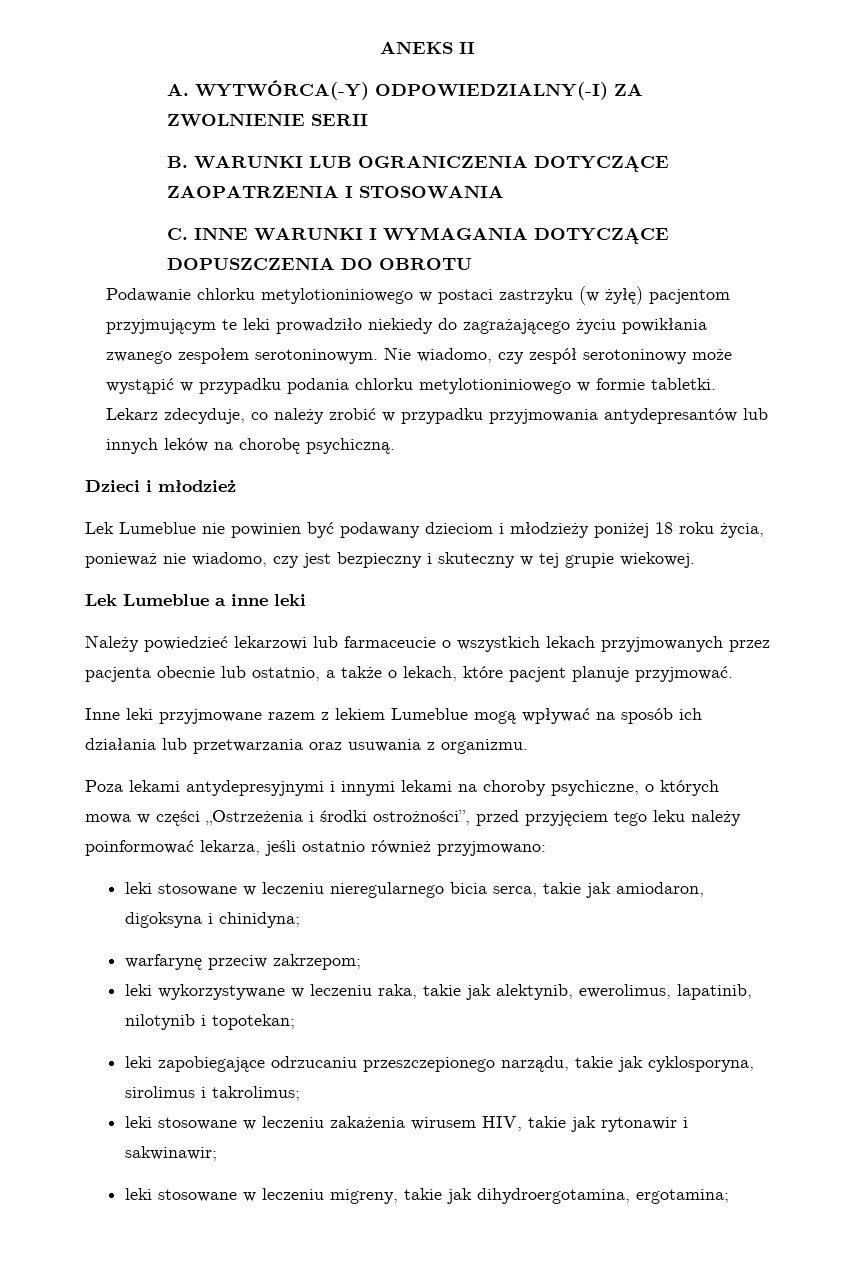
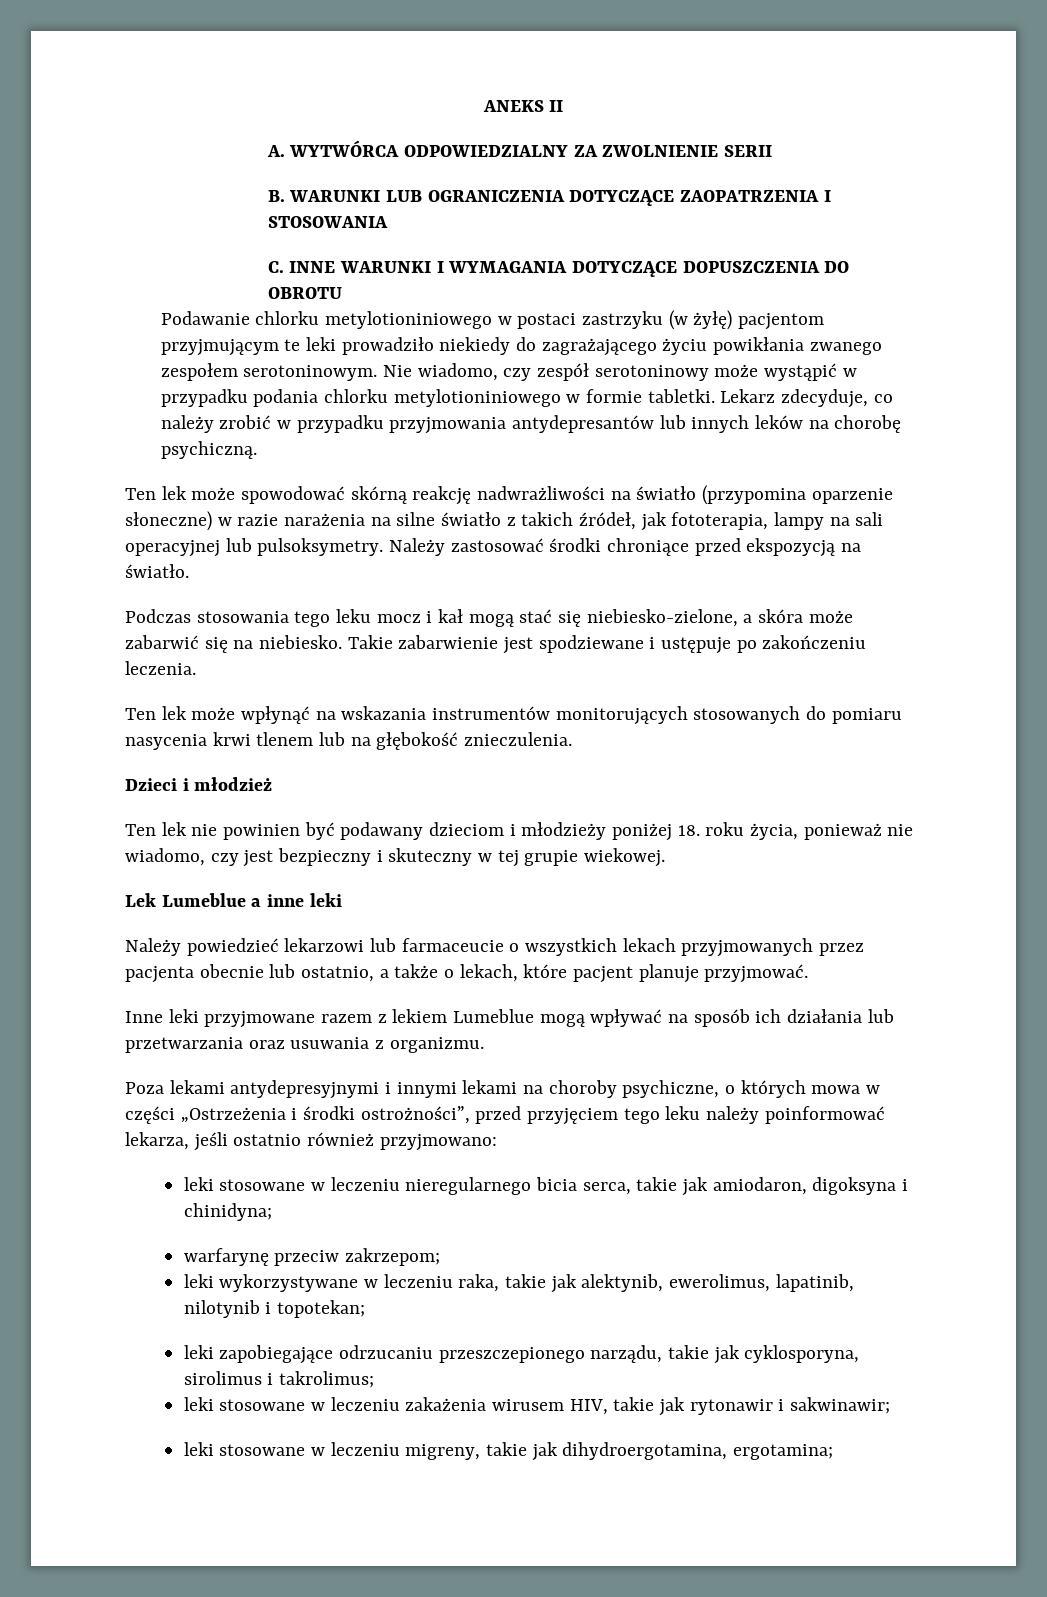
[195,80,609,100] WYTWÓRCA(-Y) ODPOWIEDZIALNY(-I) -> [289,140,568,157] WYTWÓRCA ODPOWIEDZIALNY
(395, 446) none -> [125,485,893,505] [125,511,884,531] [125,538,862,557] [125,564,189,578] [125,609,853,627] [125,635,867,654] [125,661,196,675] [125,706,902,725] [125,732,573,750] // Ten lek może spowodować skórną reakcję nadwrażliwości na światło (przypomina oparzenie słoneczne) w razie narażenia na silne światło z takich źródeł, jak fototerapia, lampy na sali operacyjnej lub pulsoksymetry. Należy zastosować środki chroniące przed ekspozycją na światło. // Podczas stosowania tego leku mocz i kał mogą stać się niebiesko-zielone, a skóra może zabarwić się na niebiesko. Takie zabarwienie jest spodziewane i ustępuje po zakończeniu leczenia. // Ten lek może wpłynąć na wskazania instrumentów monitorujących stosowanych do pomiaru nasycenia krwi tlenem lub na głębokość znieczulenia.
[85,522,196,534] Lek Lumeblue -> [125,822,187,836] Ten lek
[655,522,673,534] 18 -> [677,825,700,836] 18.

